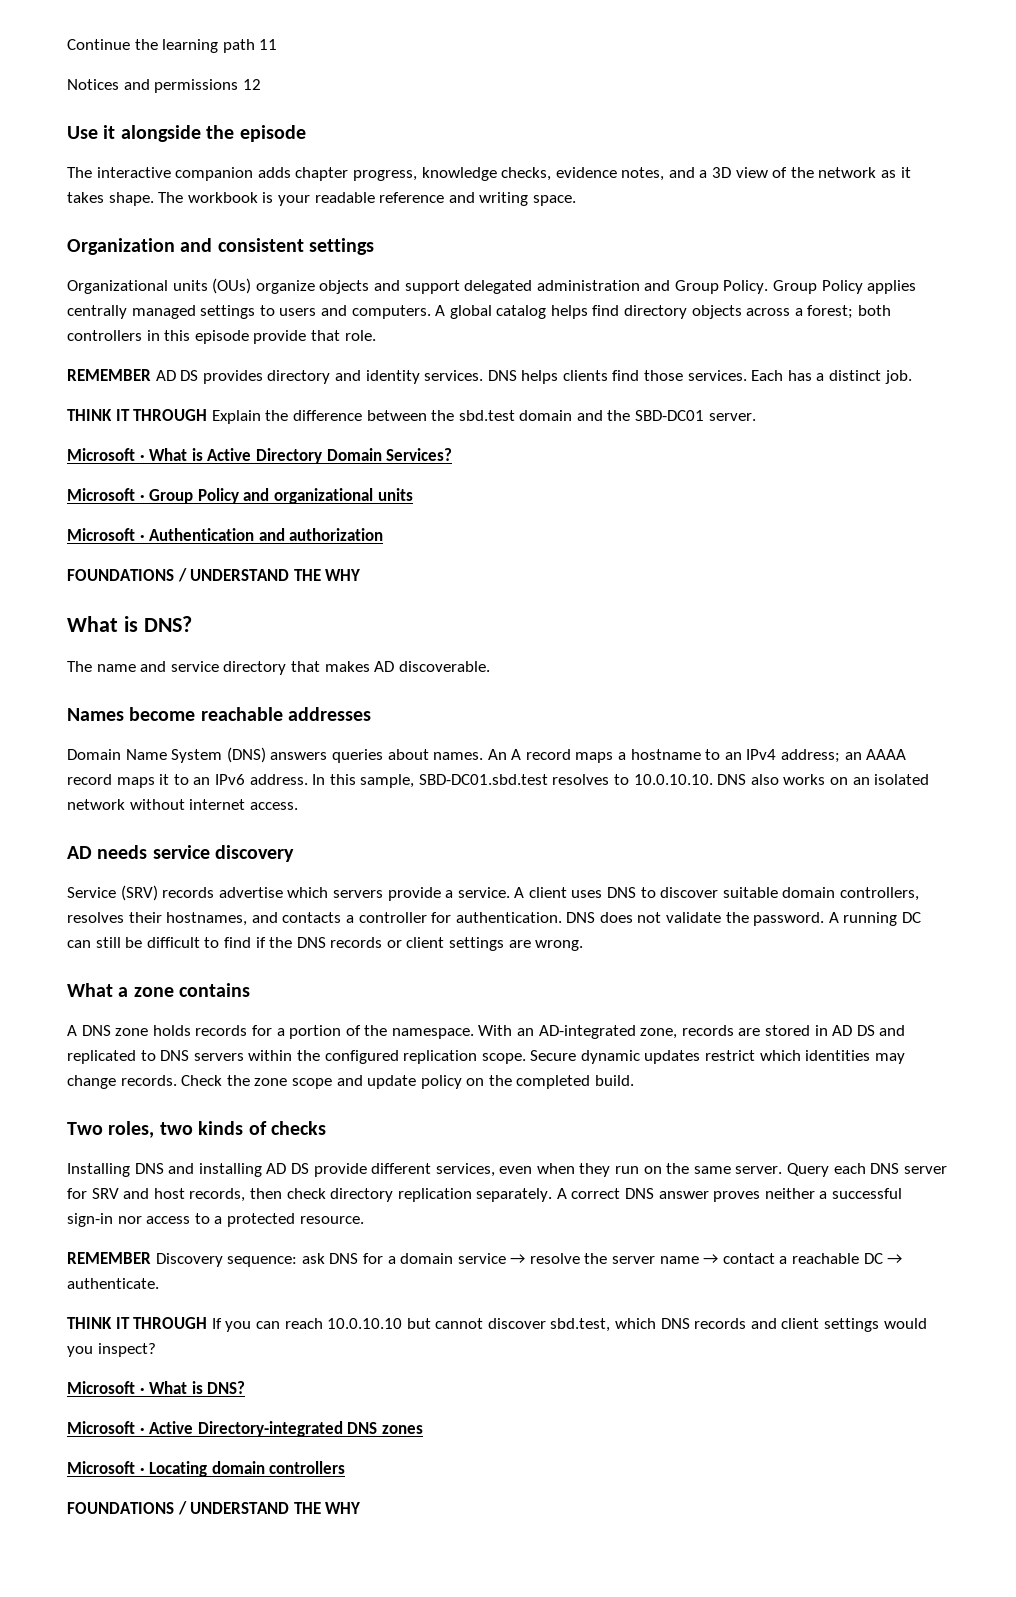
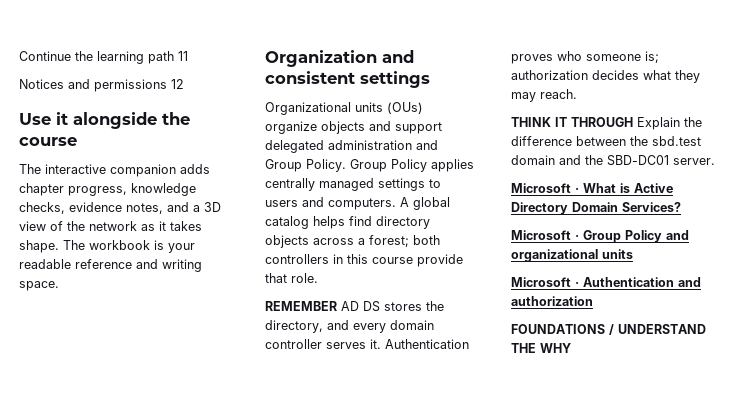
[239,125,306,142] episode -> [19,137,77,146] course
[194,330,249,344] episode -> [372,257,413,264] course
[202,370,912,384] provides directory and identity services. DNS helps clients find those services. Each has a distinct job. -> [384,301,444,311] [265,320,434,333] [265,339,469,349] [511,51,659,64] [511,70,700,83] [511,89,577,102] stores the directory, and every domain controller serves it. Authentication proves who someone is; authorization decides what they may reach.
[67,616,192,632] [67,661,490,675] [67,707,372,721] [67,747,907,763] [67,774,930,788] [67,799,298,810] [67,845,295,862] [67,885,920,901] [67,912,922,926] [67,937,584,951] [67,983,251,997] [67,1025,906,1039] [67,1050,905,1064] [67,1075,635,1089] [67,1121,326,1138] [67,1163,947,1177] [67,1188,903,1202] [67,1213,364,1227] [67,1252,903,1267] [67,1278,159,1289] [67,1317,927,1332] [67,1343,156,1357] [67,1381,246,1394] [67,1421,423,1437] [67,1461,346,1477] [67,1501,361,1515] // What is DNS? // The name and service directory that makes AD discoverable. // Names become reachable addresses // Domain Name System (DNS) answers queries about names. An A record maps a hostname to an IPv4 address; an AAAA record maps it to an IPv6 address. In this sample, SBD-DC01.sbd.test resolves to 10.0.10.10. DNS also works on an isolated network without internet access. // AD needs service discovery // Service (SRV) records advertise which servers provide a service. A client uses DNS to discover suitable domain controllers, resolves their hostnames, and contacts a controller for authentication. DNS does not validate the password. A running DC can still be difficult to find if the DNS records or client settings are wrong. // What a zone contains // A DNS zone holds records for a portion of the namespace. With an AD-integrated zone, records are stored in AD DS and replicated to DNS servers within the configured replication scope. Secure dynamic updates restrict which identities may change records. Check the zone scope and update policy on the completed build. // Two roles, two kinds of checks // Installing DNS and installing AD DS provide different services, even when they run on the same server. Query each DNS server for SRV and host records, then check directory replication separately. A correct DNS answer proves neither a successful sign-in nor access to a protected resource. // REMEMBER Discovery sequence: ask DNS for a domain service → resolve the server name → contact a reachable DC → authenticate. // THINK IT THROUGH If you can reach 10.0.10.10 but cannot discover sbd.test, which DNS records and client settings would you inspect? // Microsoft · What is DNS? // Microsoft · Active Directory-integrated DNS zones // Microsoft · Locating domain controllers // FOUNDATIONS / UNDERSTAND THE WHY -> (571, 348) none

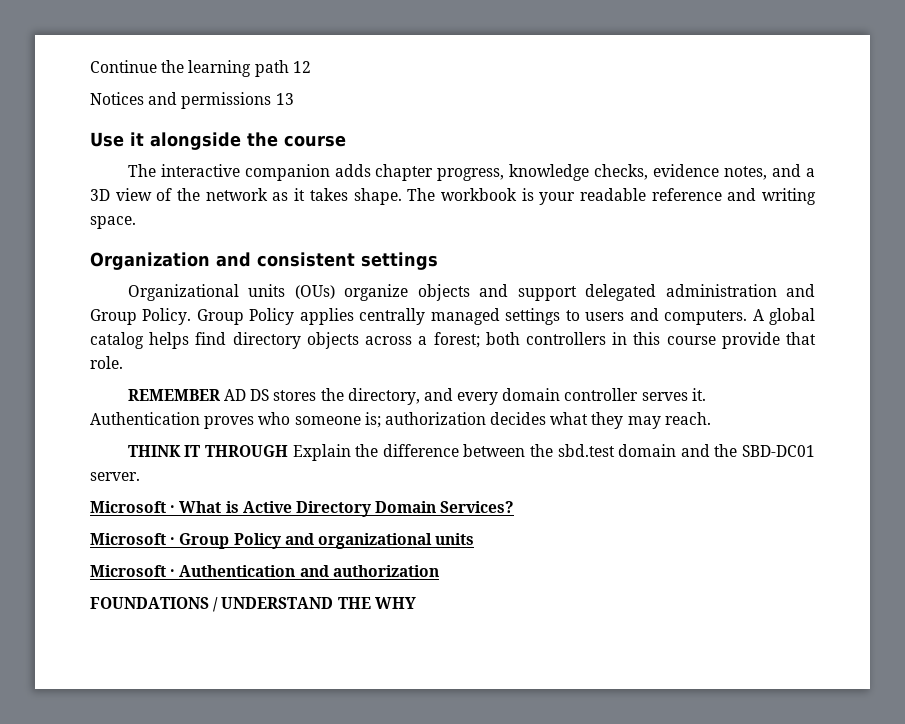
[178,51,188,61] 11 -> [292,61,311,73] 12
[171,79,184,89] 12 -> [275,93,294,105] 13

